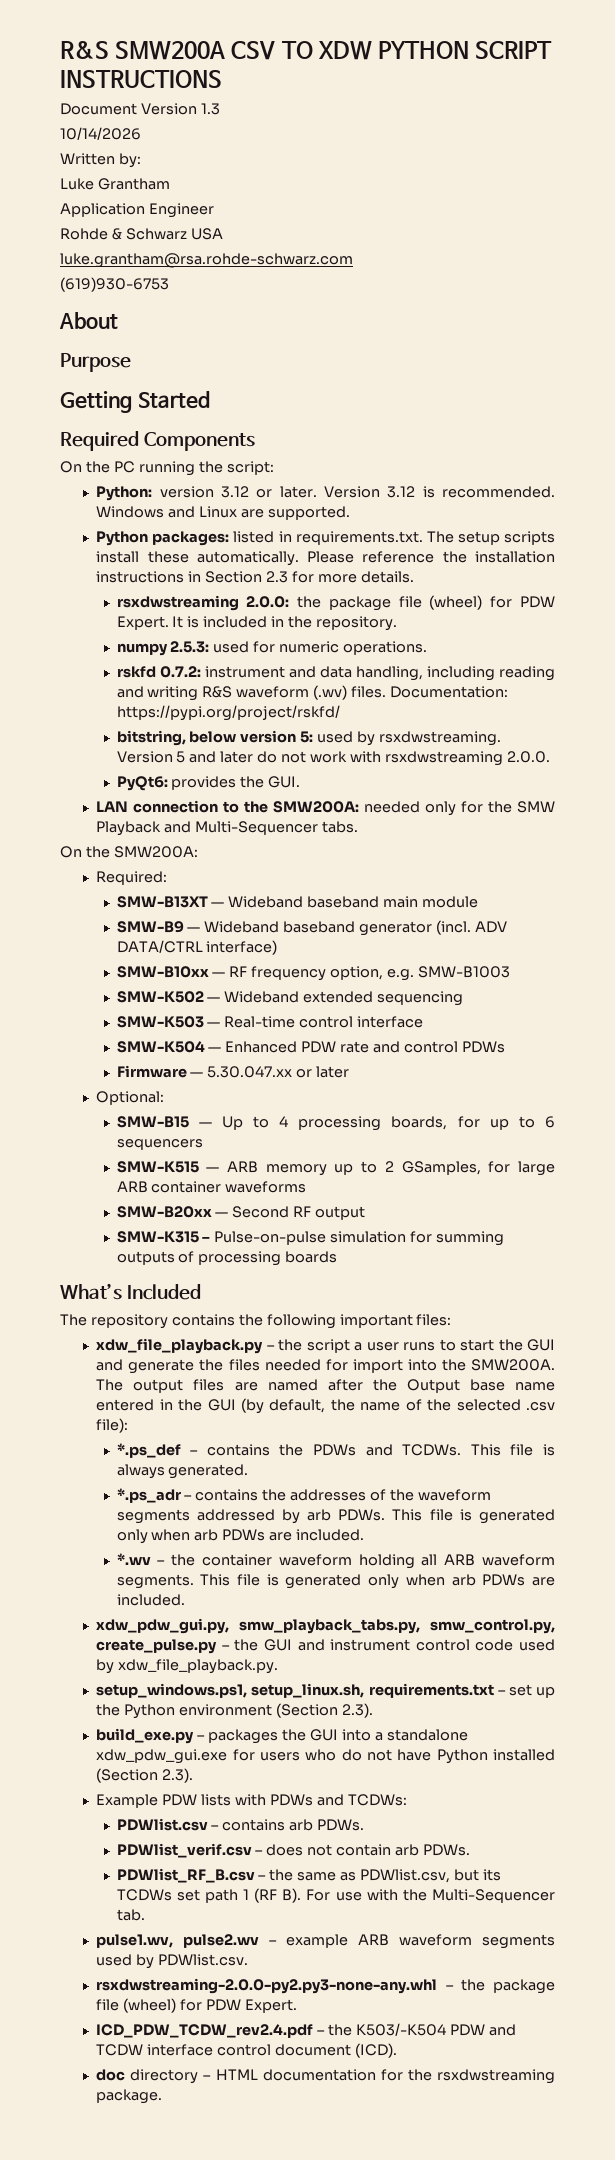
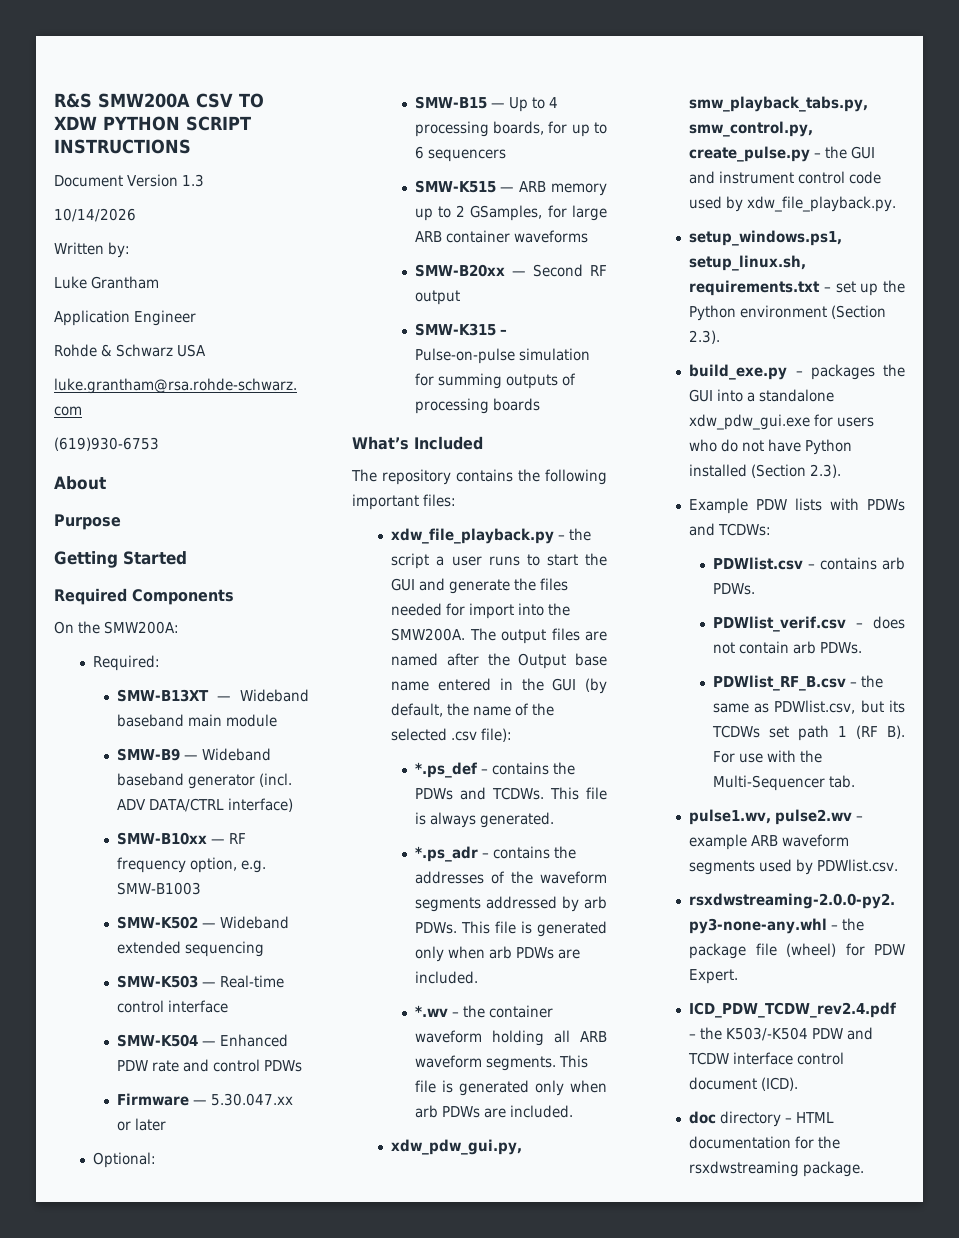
[60,461,274,476] [96,486,555,501] [96,506,350,520] [96,531,555,546] [96,551,555,566] [96,571,414,583] [116,595,555,611] [116,616,398,631] [116,641,428,656] [116,666,555,681] [116,685,509,701] [116,705,340,721] [116,730,502,746] [116,751,550,766] [116,776,301,791] [96,800,556,816] [96,821,358,836] // On the PC running the script: // Python: version 3.12 or later. Version 3.12 is recommended. Windows and Linux are supported. // Python packages: listed in requirements.txt. The setup scripts install these automatically. Please reference the installation instructions in Section 2.3 for more details. // rsxdwstreaming 2.0.0: the package file (wheel) for PDW Expert. It is included in the repository. // numpy 2.5.3: used for numeric operations. // rskfd 0.7.2: instrument and data handling, including reading and writing R&S waveform (.wv) files. Documentation: https://pypi.org/project/rskfd/ // bitstring, below version 5: used by rsxdwstreaming. Version 5 and later do not work with rsxdwstreaming 2.0.0. // PyQt6: provides the GUI. // LAN connection to the SMW200A: needed only for the SMW Playback and Multi-Sequencer tabs. -> (234, 597) none

